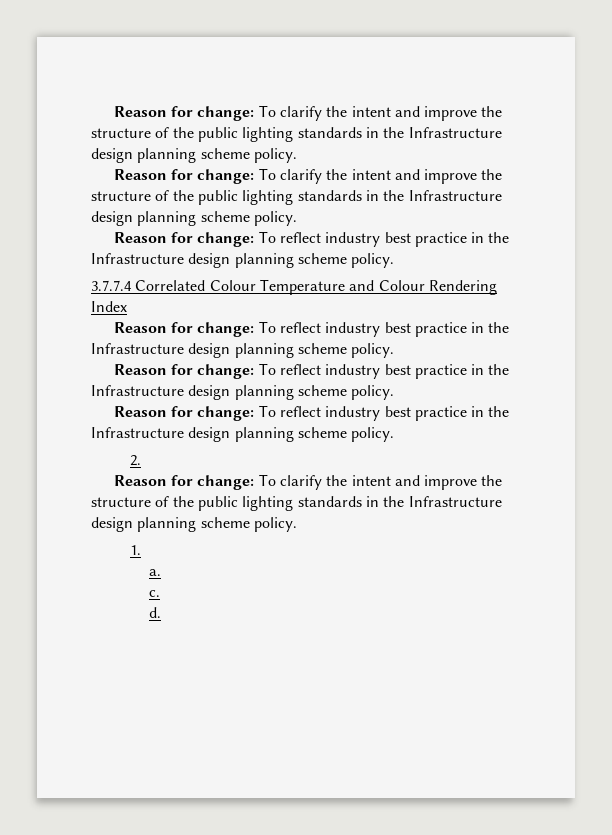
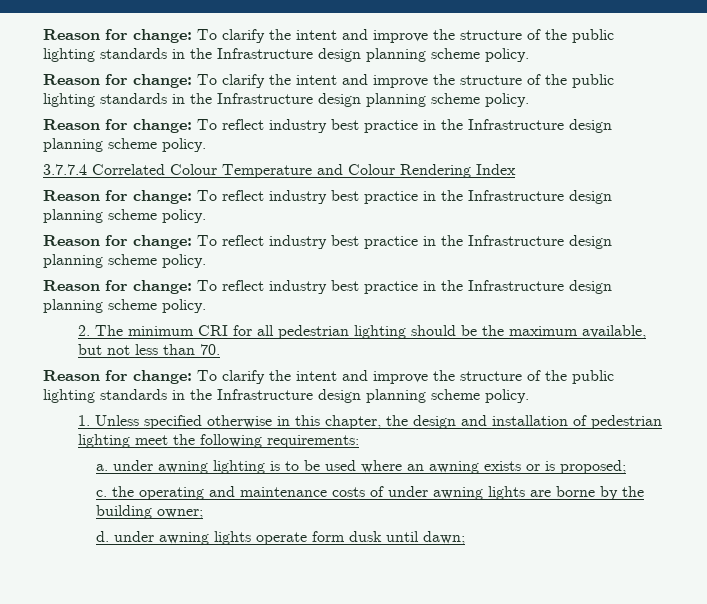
(141, 460) none -> [95,325,647,339] [78,344,221,355] The minimum CRI for all pedestrian lighting should be the maximum available, but not less than 70.
[149,569,162,576] [149,590,161,597] [149,607,162,618] // a. // c. // d. -> [95,415,663,429] [78,434,360,448] [96,460,627,474] [96,486,645,500] [96,505,204,519] [96,531,466,545] Unless specified otherwise in this chapter, the design and installation of pedestrian lighting meet the following requirements: // a. under awning lighting is to be used where an awning exists or is proposed; // c. the operating and maintenance costs of under awning lights are borne by the building owner; // d. under awning lights operate form dusk until dawn;

